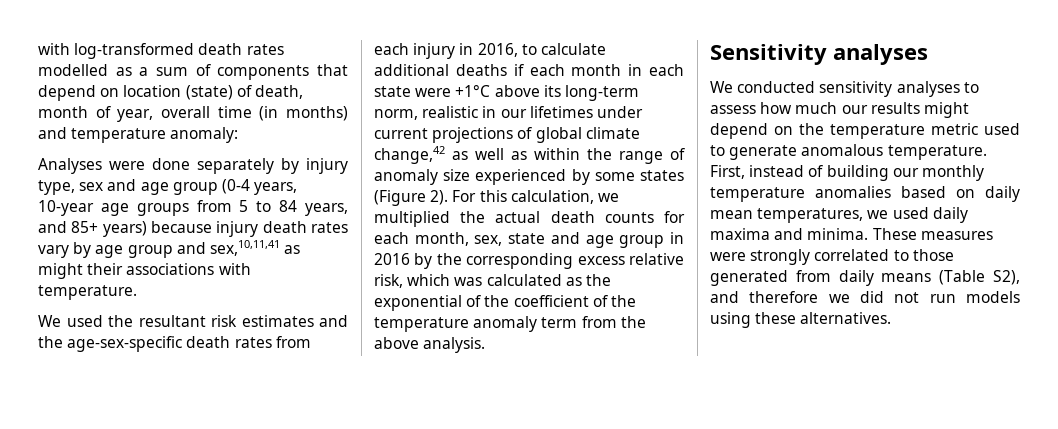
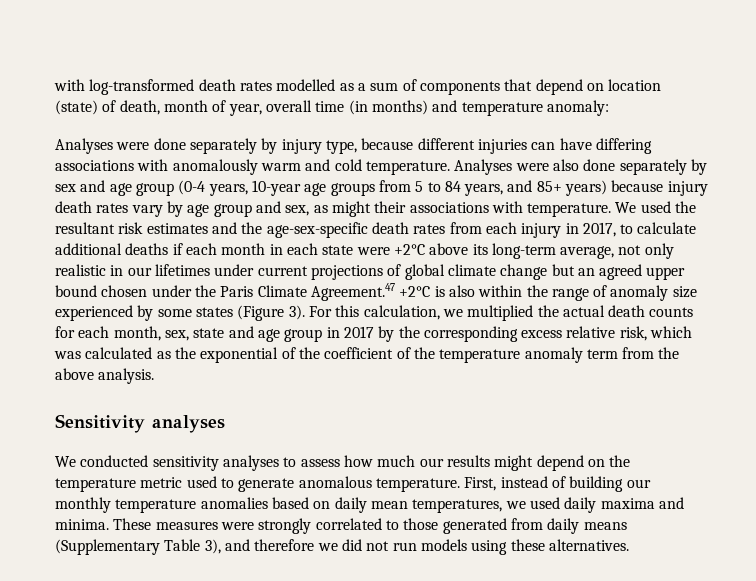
(75, 187) none -> [361,138,652,154] [55,159,707,175] because different injuries can have differing associations with anomalously warm and cold temperature. Analyses were also done separately by
[209,240,280,256] sex,10,11,41 -> [285,205,310,216] sex,
(137, 292) // -> (612, 210) none
[477,43,518,57] 2016, -> [582,222,616,237] 2017,
[455,85,491,97] +1°C -> [393,244,425,255] +2°C
[374,109,418,120] norm, -> [560,243,674,259] average, not only
[374,146,527,164] change,42 as well as -> [500,264,686,280] [55,283,475,301] change but an agreed upper bound chosen under the Paris Climate Agreement.47 +2°C is also
[430,190,449,205] 2). -> [288,305,305,320] 3).
[374,253,410,265] 2016 -> [343,326,374,338] 2017
[939,270,1020,285] (Table S2), -> [55,539,221,555] (Supplementary Table 3),

